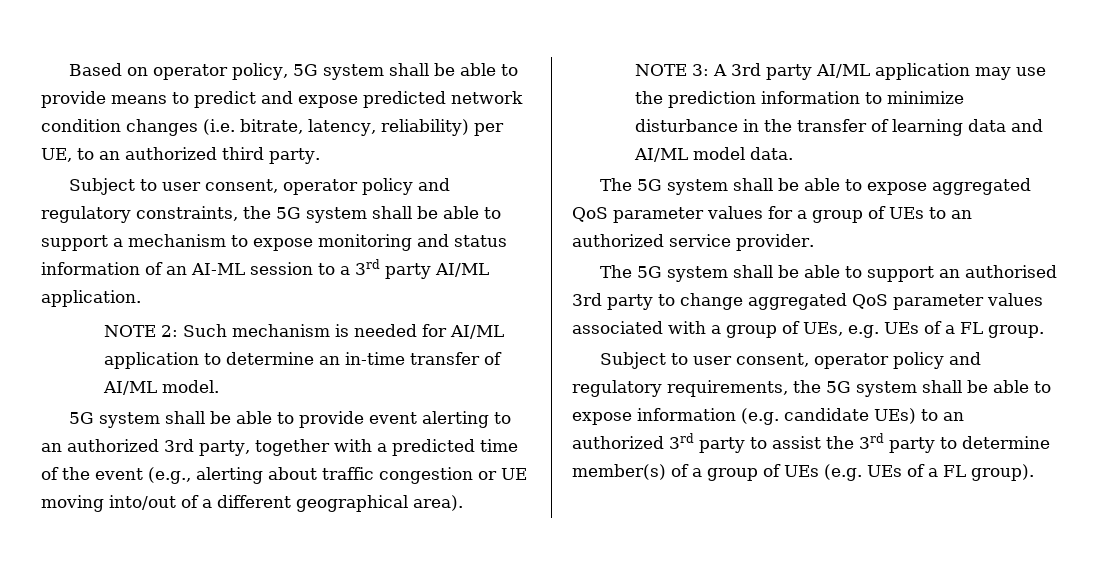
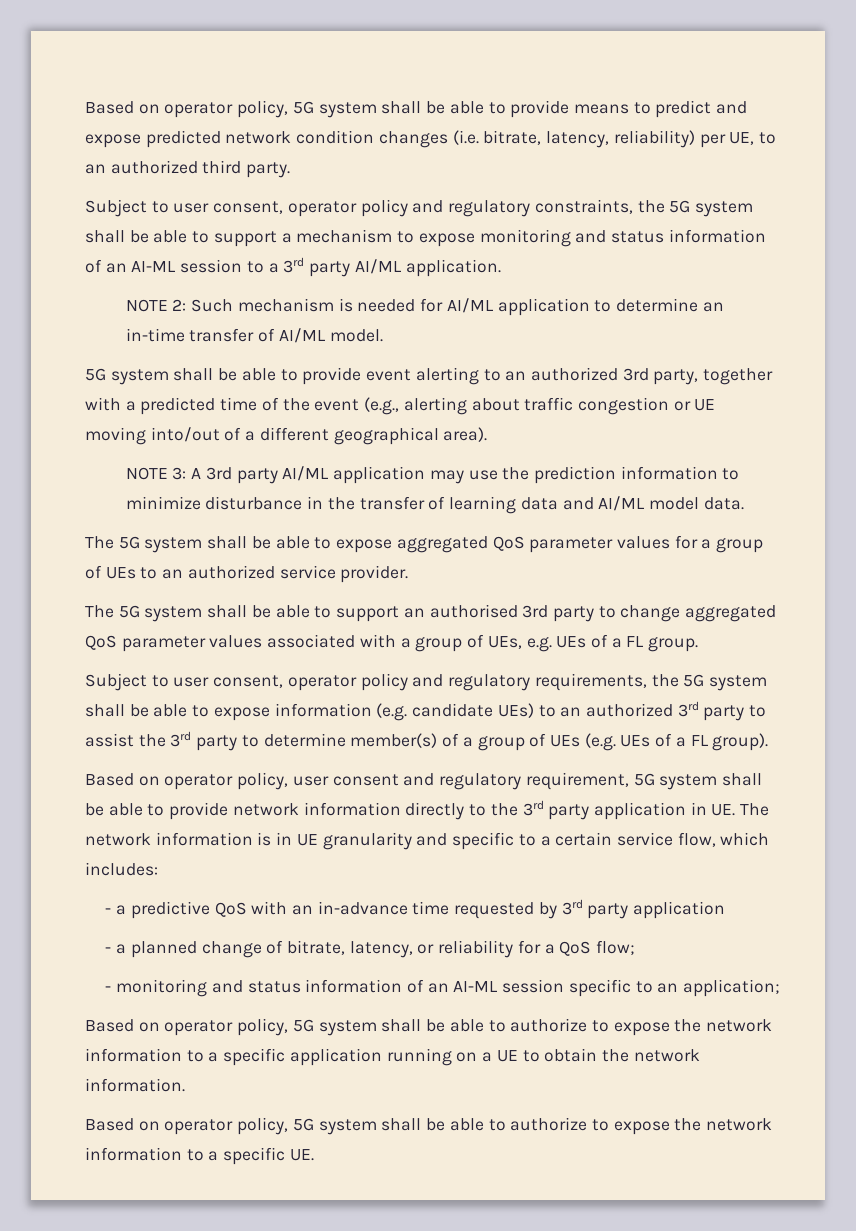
(1034, 472) none -> [85,772,762,790] [85,800,770,820] [85,832,770,850] [85,862,158,876] [105,899,726,919] [105,940,636,958] [105,979,781,997] [85,1018,773,1036] [85,1048,700,1066] [85,1078,185,1092] [85,1117,773,1135] [85,1147,314,1165] // Based on operator policy, user consent and regulatory requirement, 5G system shall be able to provide network information directly to the 3rd party application in UE. The network information is in UE granularity and specific to a certain service flow, which includes: // - a predictive QoS with an in-advance time requested by 3rd party application // - a planned change of bitrate, latency, or reliability for a QoS flow; // - monitoring and status information of an AI-ML session specific to an application; // Based on operator policy, 5G system shall be able to authorize to expose the network information to a specific application running on a UE to obtain the network information. // Based on operator policy, 5G system shall be able to authorize to expose the network information to a specific UE.

